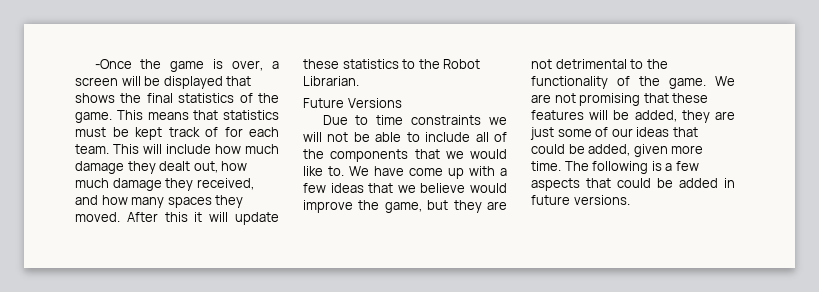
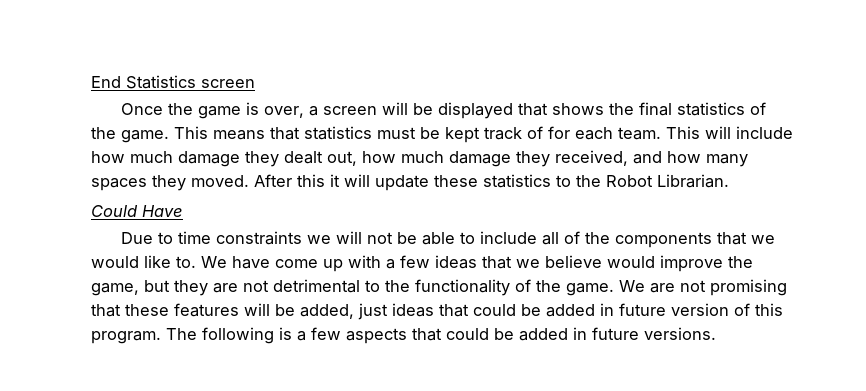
[94,59,132,69] -Once -> [91,75,255,89] [120,103,163,115] End Statistics screen // Once
[303,98,402,108] Future Versions -> [91,205,183,217] Could Have
[681,110,735,123] [530,127,698,140] [531,144,704,157] [531,161,561,171] they are just some of our ideas that could be added, given more time. -> [358,303,783,320] [91,331,161,344] just ideas that could be added in future version of this program.

